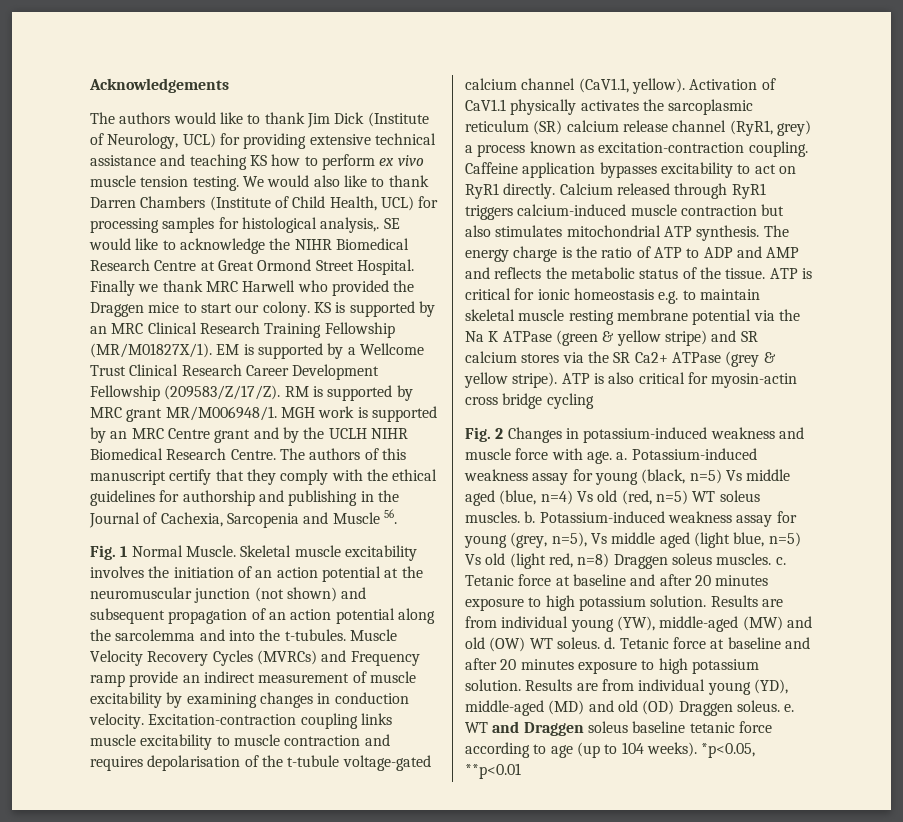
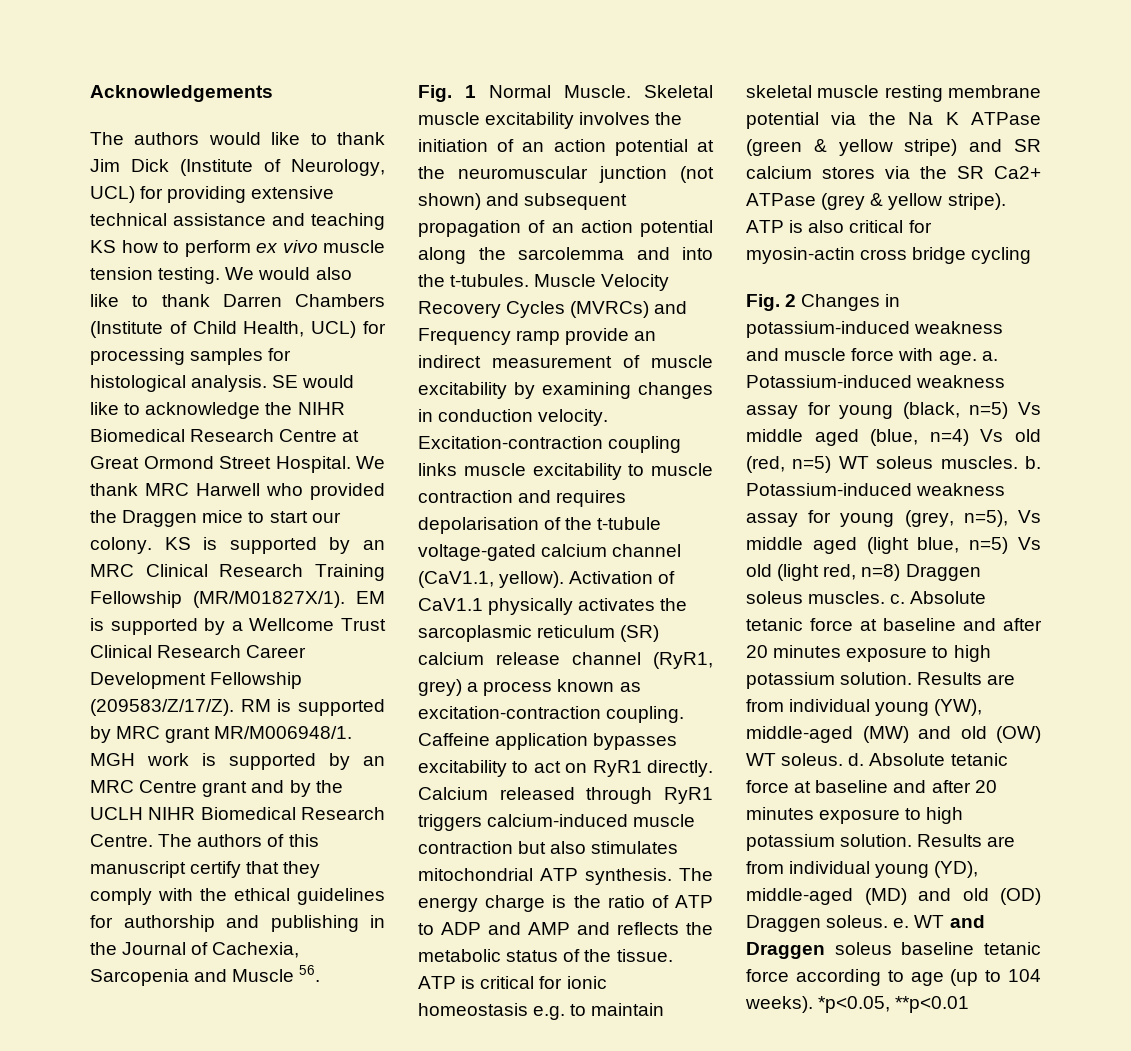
[320,217,380,233] analysis,. -> [191,375,268,392] analysis.
[90,280,159,296] Finally we -> [356,456,385,469] We
[465,575,514,586] Tetanic -> [910,591,987,604] [746,618,803,631] Absolute tetanic
[619,638,669,649] Tetanic -> [869,753,1008,766] Absolute tetanic

